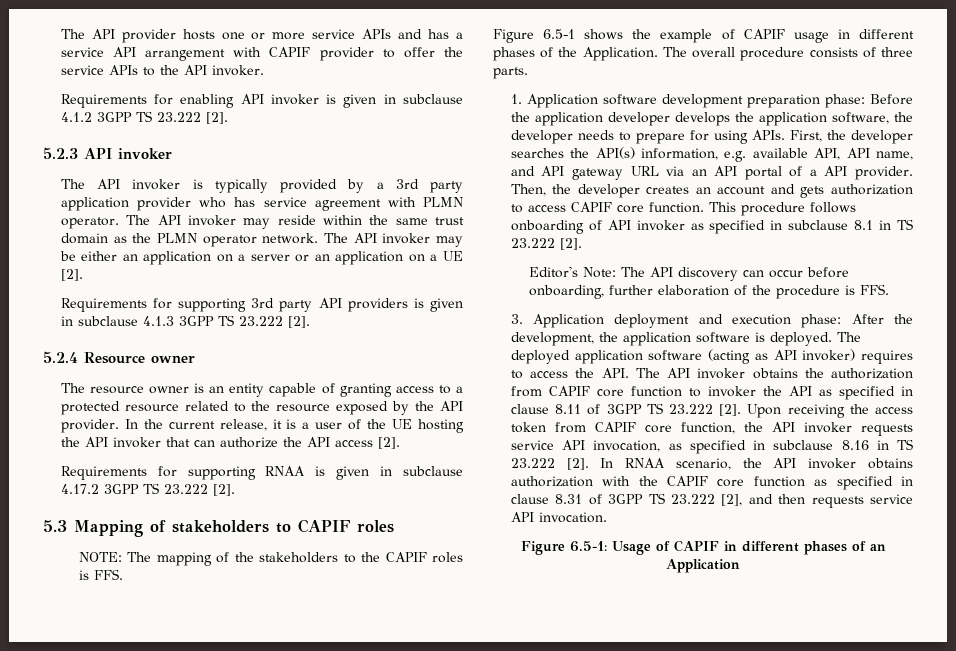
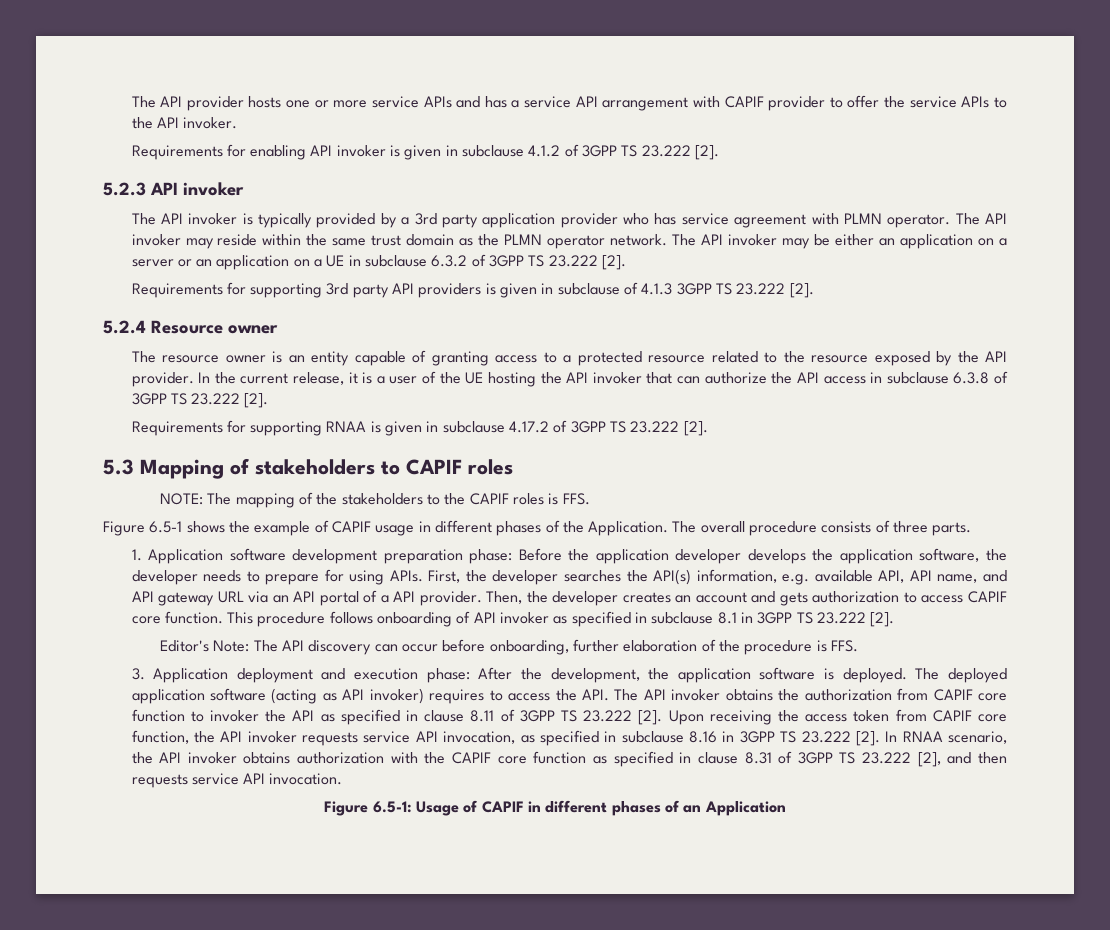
(92, 117) none -> [564,144,579,157] of
(463, 256) none -> [348,254,598,267] in subclause 6.3.2 of 3GPP TS 23.222
(138, 321) none -> [624,282,639,295] of
(373, 443) none -> [870,371,1009,384] [131,393,241,405] in subclause 6.3.8 of 3GPP TS 23.222
(99, 489) none -> [553,420,568,433] of
(892, 225) none -> [757,612,793,624] 3GPP
(889, 445) none -> [739,731,775,743] 3GPP

